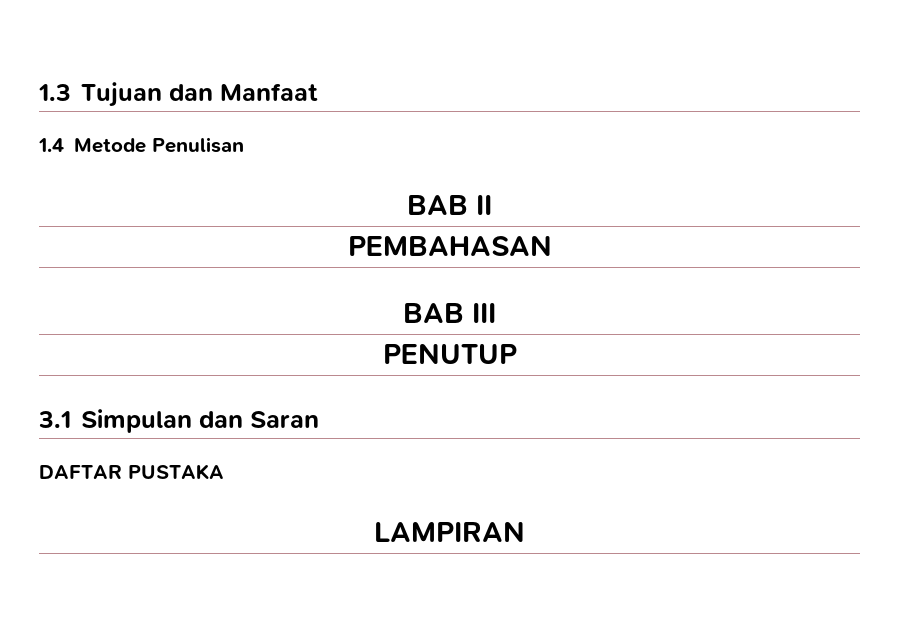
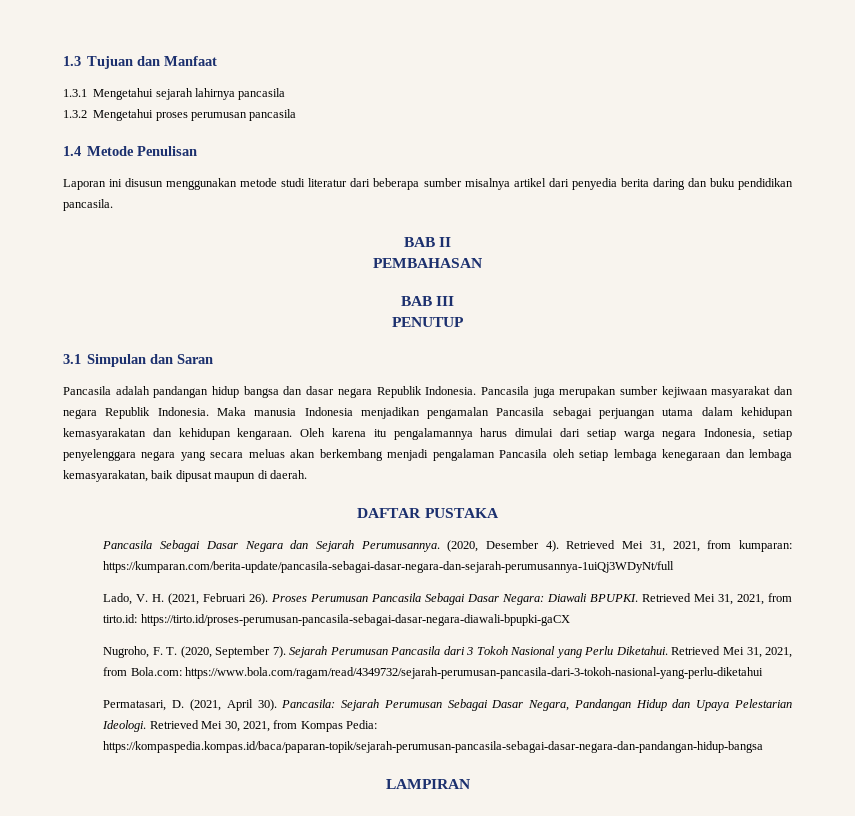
[38,137,244,153] 1.4 Metode Penulisan -> [63,88,286,100] [63,109,297,121] [63,146,198,156] [63,178,793,190] [63,199,113,211] 1.3.1 Mengetahui sejarah lahirnya pancasila // 1.3.2 Mengetahui proses perumusan pancasila // 1.4 Metode Penulisan // Laporan ini disusun menggunakan metode studi literatur dari beberapa sumber misalnya artikel dari penyedia berita daring dan buku pendidikan pancasila.
[39,464,224,480] DAFTAR PUSTAKA -> [63,386,793,398] [63,407,793,419] [63,428,792,440] [63,449,792,461] [63,470,307,482] [357,508,499,518] [102,540,793,552] [103,561,675,573] [103,593,792,605] [103,614,570,626] [103,646,792,658] [103,667,764,679] [103,699,792,711] [102,720,378,732] [103,741,764,753] Pancasila adalah pandangan hidup bangsa dan dasar negara Republik Indonesia. Pancasila juga merupakan sumber kejiwaan masyarakat dan negara Republik Indonesia. Maka manusia Indonesia menjadikan pengamalan Pancasila sebagai perjuangan utama dalam kehidupan kemasyarakatan dan kehidupan kengaraan. Oleh karena itu pengalamannya harus dimulai dari setiap warga negara Indonesia, setiap penyelenggara negara yang secara meluas akan berkembang menjadi pengalaman Pancasila oleh setiap lembaga kenegaraan dan lembaga kemasyarakatan, baik dipusat maupun di daerah. // DAFTAR PUSTAKA // Pancasila Sebagai Dasar Negara dan Sejarah Perumusannya. (2020, Desember 4). Retrieved Mei 31, 2021, from kumparan: https://kumparan.com/berita-update/pancasila-sebagai-dasar-negara-dan-sejarah-perumusannya-1uiQj3WDyNt/full // Lado, V. H. (2021, Februari 26). Proses Perumusan Pancasila Sebagai Dasar Negara: Diawali BPUPKI. Retrieved Mei 31, 2021, from tirto.id: https://tirto.id/proses-perumusan-pancasila-sebagai-dasar-negara-diawali-bpupki-gaCX // Nugroho, F. T. (2020, September 7). Sejarah Perumusan Pancasila dari 3 Tokoh Nasional yang Perlu Diketahui. Retrieved Mei 31, 2021, from Bola.com: https://www.bola.com/ragam/read/4349732/sejarah-perumusan-pancasila-dari-3-tokoh-nasional-yang-perlu-diketahui // Permatasari, D. (2021, April 30). Pancasila: Sejarah Perumusan Sebagai Dasar Negara, Pandangan Hidup dan Upaya Pelestarian Ideologi. Retrieved Mei 30, 2021, from Kompas Pedia: https://kompaspedia.kompas.id/baca/paparan-topik/sejarah-perumusan-pancasila-sebagai-dasar-negara-dan-pandangan-hidup-bangsa

